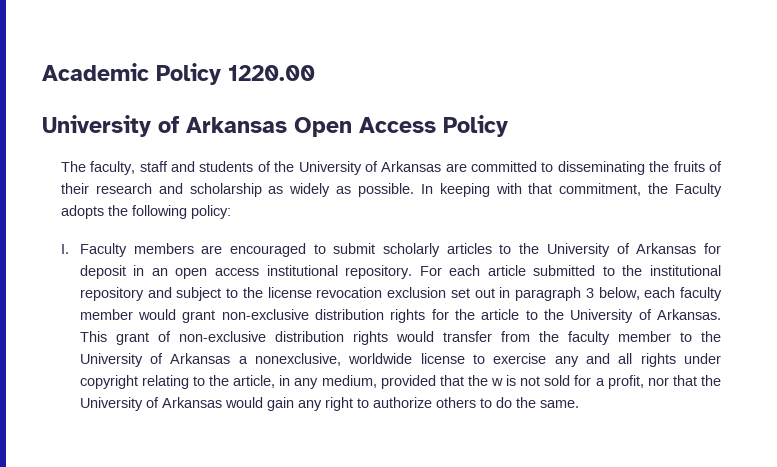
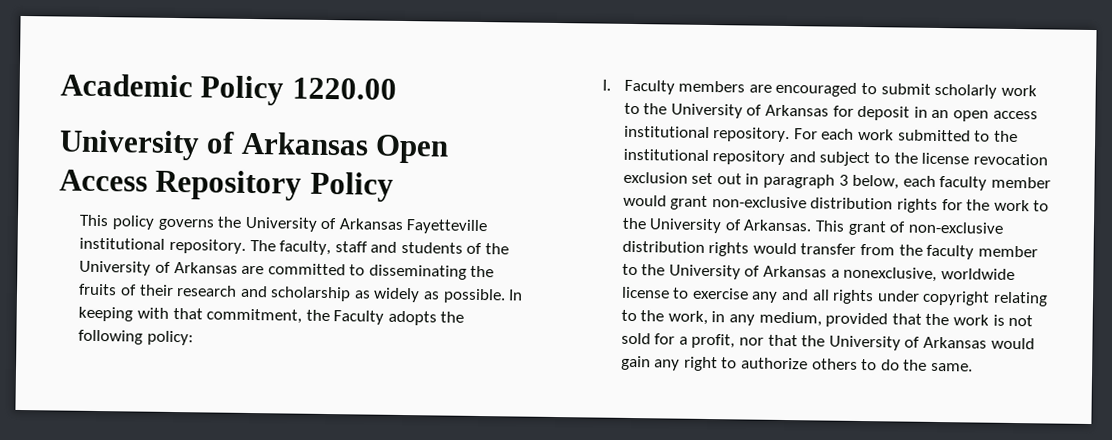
(436, 125) none -> [155,169,303,201] Repository
(508, 126) none -> [79,214,488,235] [79,237,246,254] This policy governs the University of Arkansas Fayetteville institutional repository.
[446,243,492,254] articles -> [1000,84,1037,97] work
[487,265,526,276] article -> [858,128,895,141] work
[481,309,520,320] article -> [993,199,1030,212] work
[233,375,276,388] article, -> [667,310,708,325] work,
[491,378,504,386] w -> [953,314,990,326] work

